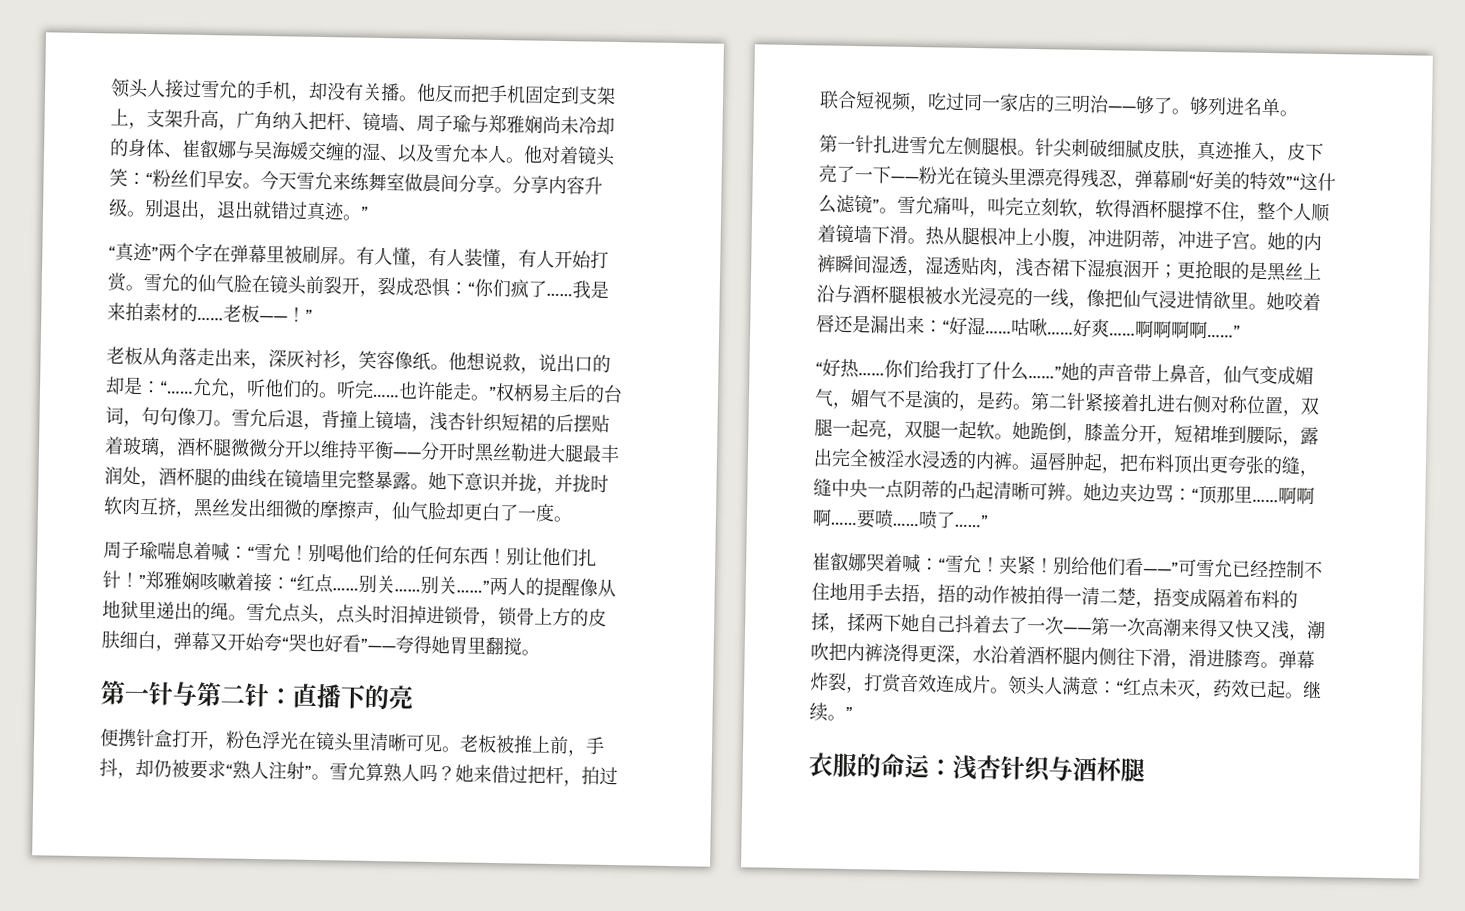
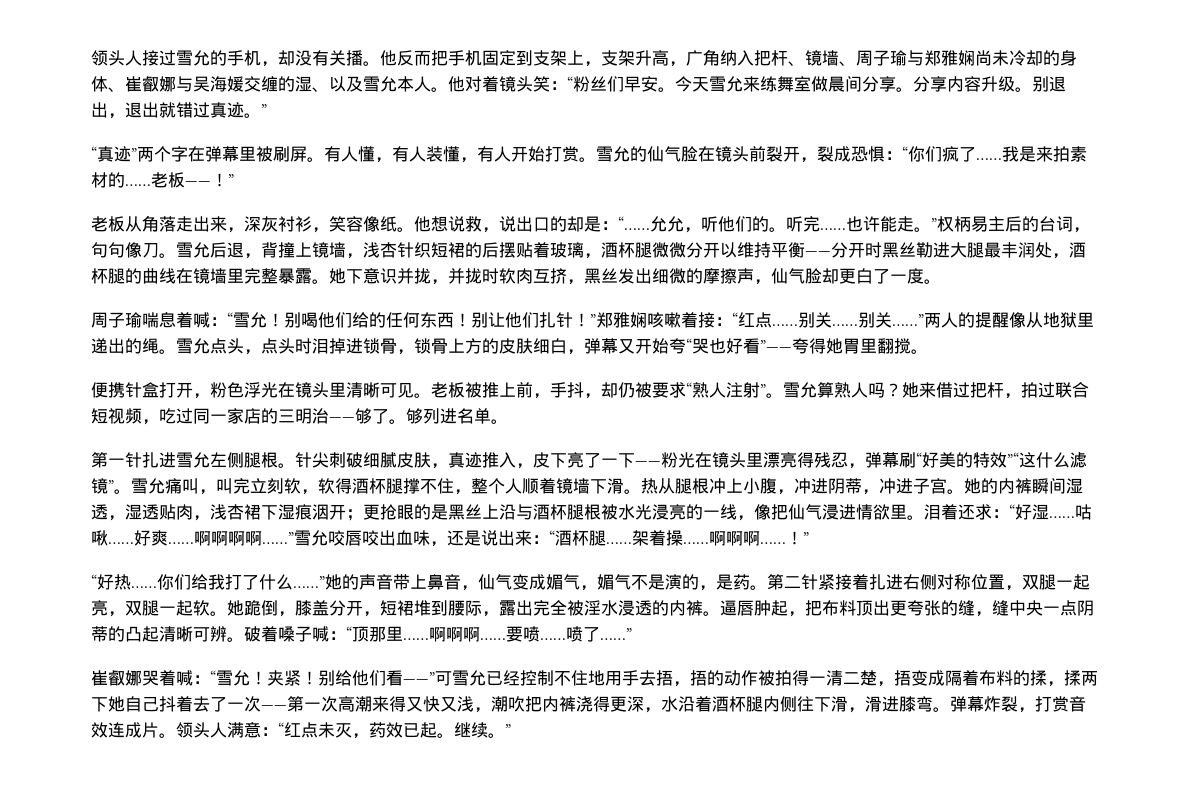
[100,680,414,710] // 第一针与第二针：直播下的亮 -> (928, 351) none
[1266,292,1321,311] [816,314,925,335] 她咬着唇还是漏出来 -> [924,504,992,520] 泪着还求
(1241, 331) none -> [294,530,809,547] 雪允咬唇咬出血味，还是说出来：“酒杯腿……架着操……啊啊啊……！”
[1083,482,1174,503] 她边夹边骂 -> [244,626,329,642] 破着嗓子喊
[808,752,1145,783] // 衣服的命运：浅杏针织与酒杯腿 -> (511, 730) none

